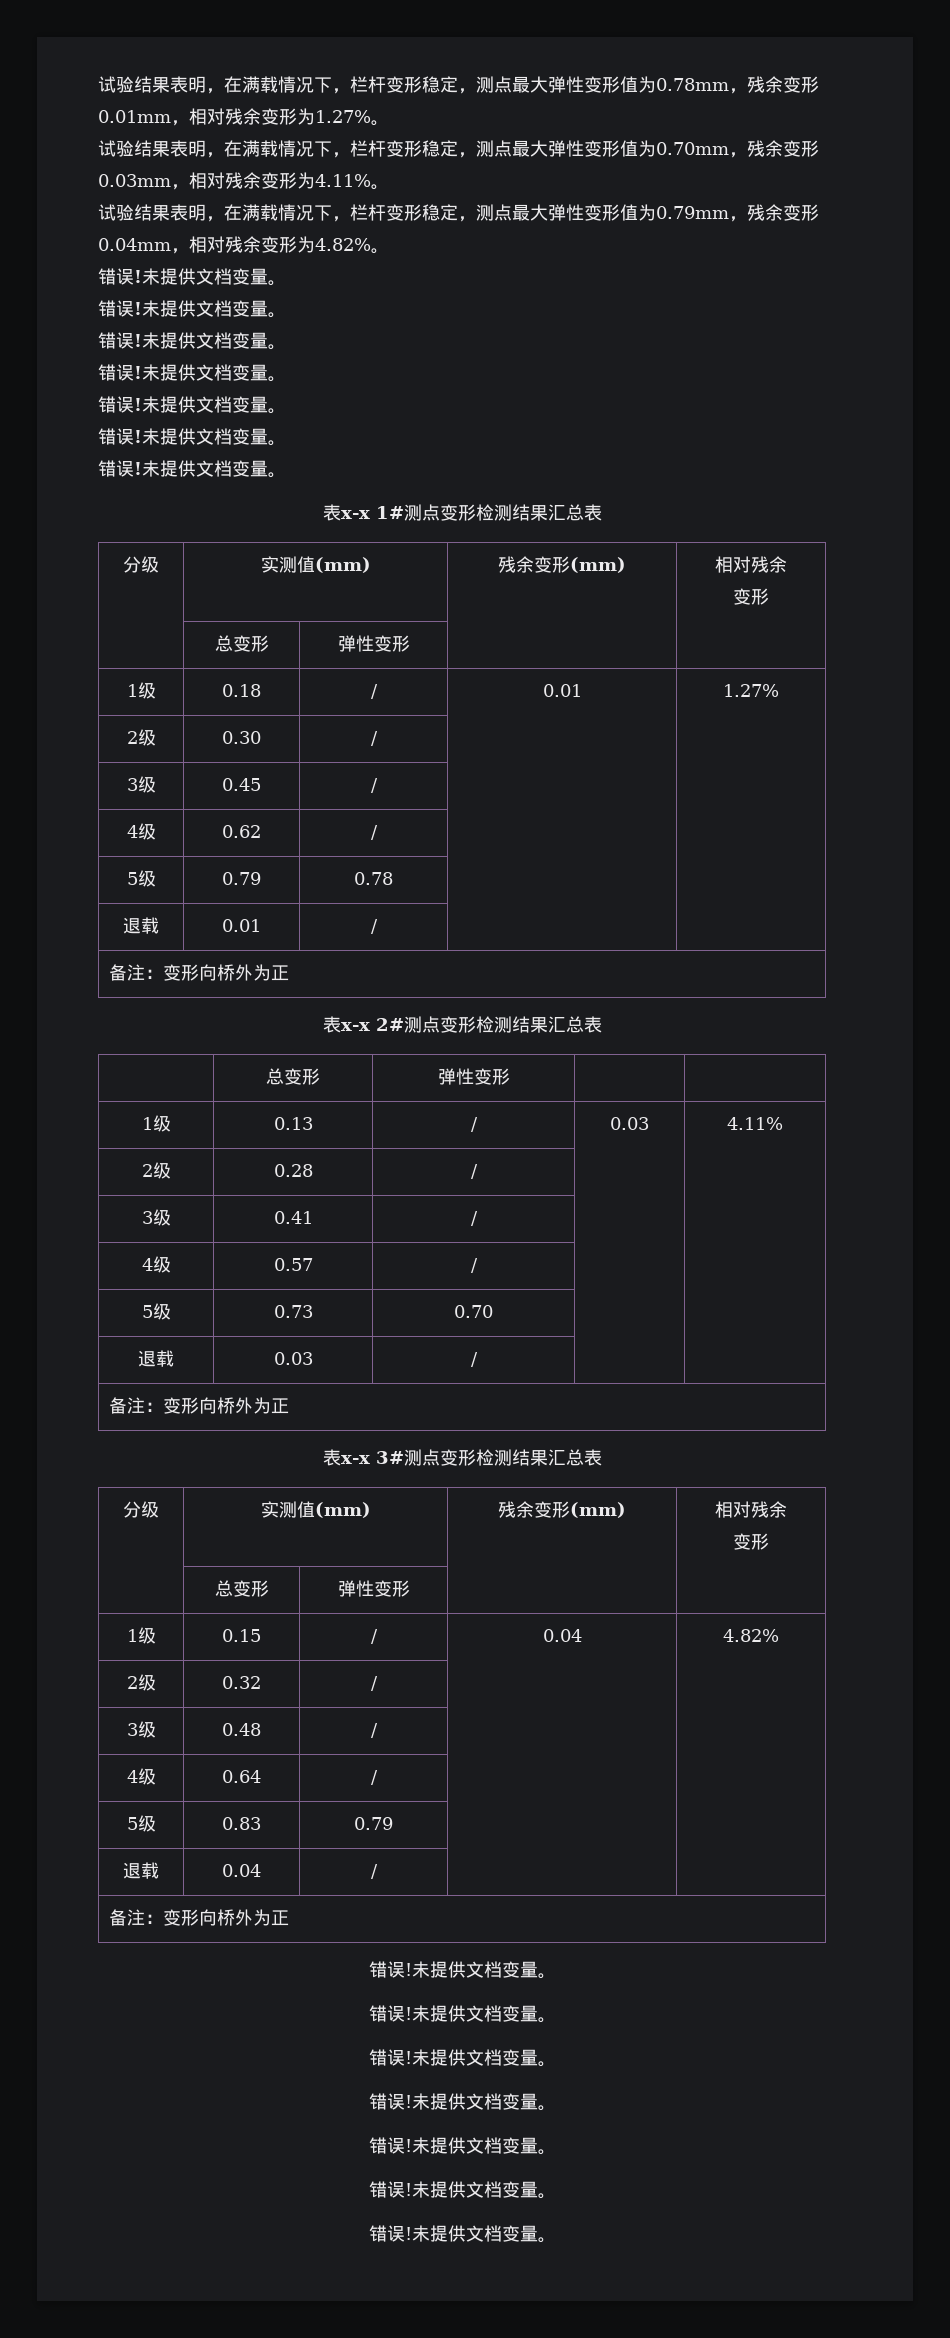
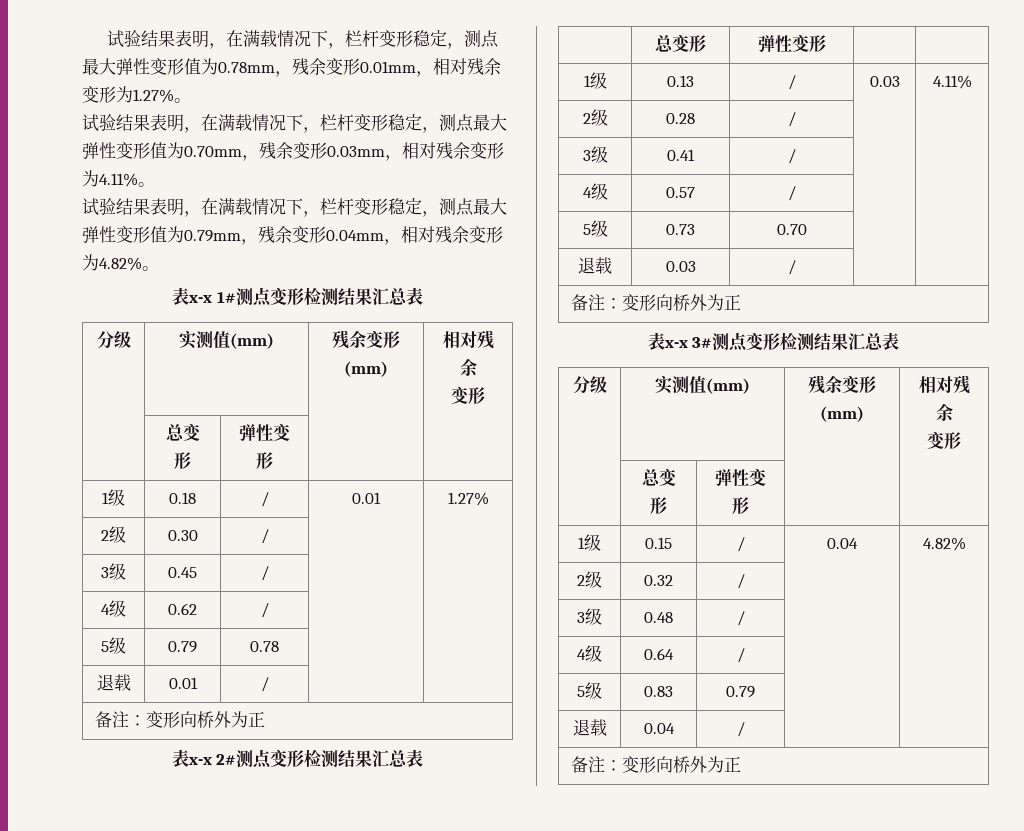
[98,268,286,286] [98,300,286,318] [98,332,286,350] [98,364,286,382] [98,396,286,414] [98,428,286,446] [98,460,286,478] // 错误!未提供文档变量。 // 错误!未提供文档变量。 // 错误!未提供文档变量。 // 错误!未提供文档变量。 // 错误!未提供文档变量。 // 错误!未提供文档变量。 // 错误!未提供文档变量。 -> (159, 268) none
[368,1961,556,1979] [368,2005,556,2023] [368,2049,556,2067] [368,2093,556,2111] [368,2137,556,2155] [368,2181,556,2199] [368,2225,556,2243] // 错误!未提供文档变量。 // 错误!未提供文档变量。 // 错误!未提供文档变量。 // 错误!未提供文档变量。 // 错误!未提供文档变量。 // 错误!未提供文档变量。 // 错误!未提供文档变量。 -> (742, 764) none

